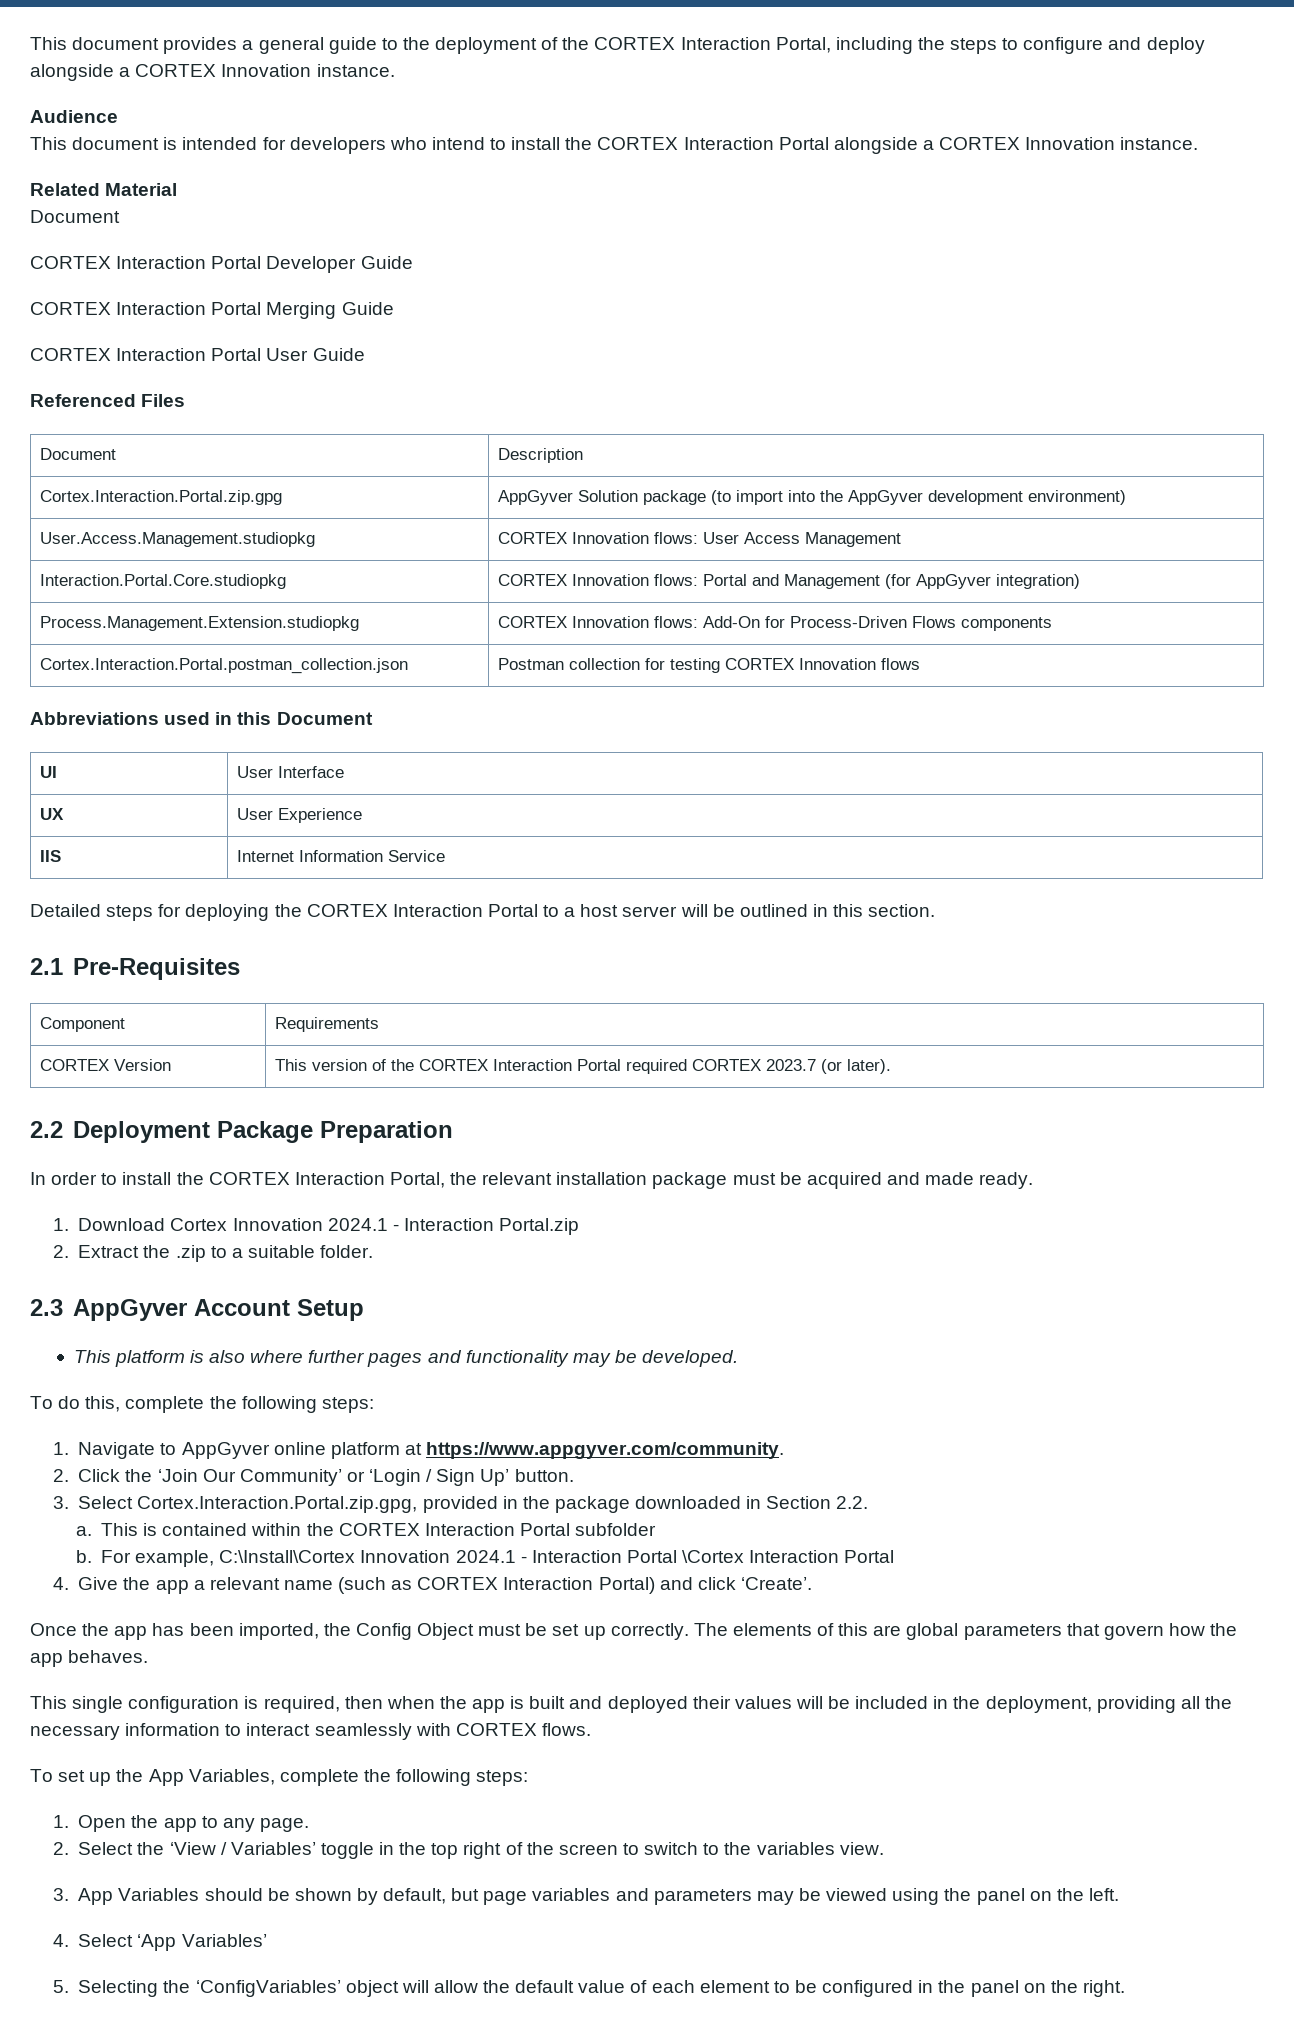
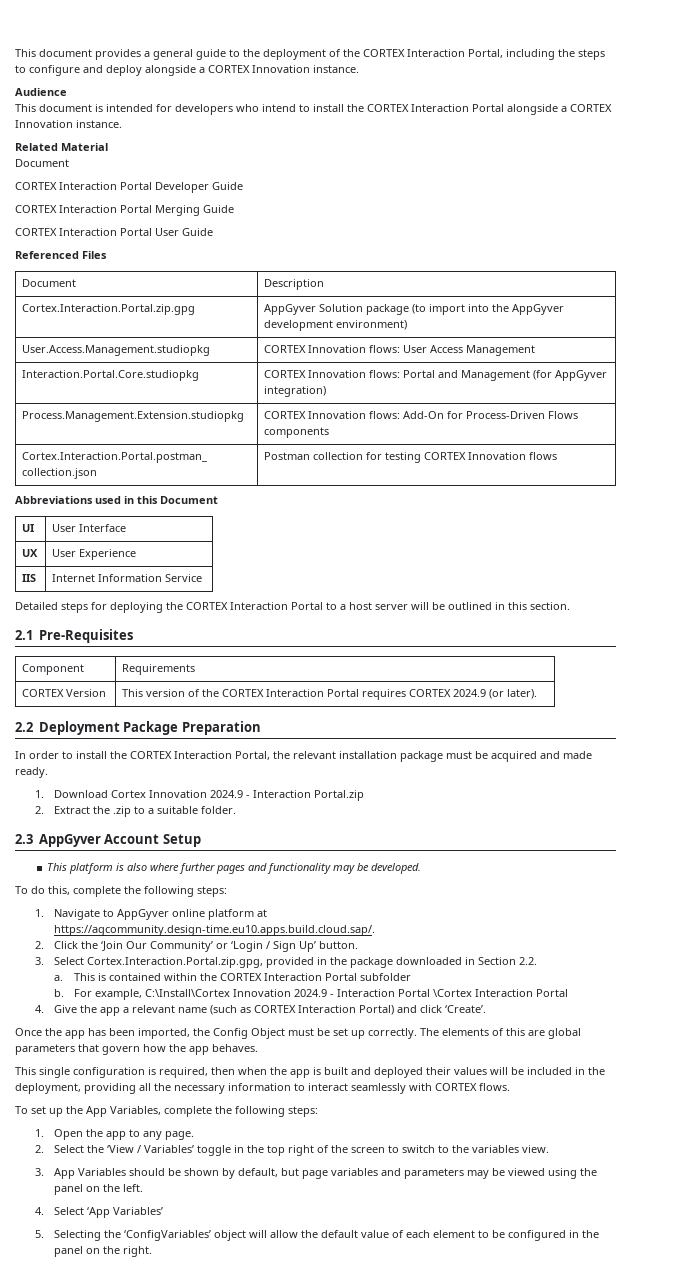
[625,1059,816,1074] required CORTEX 2023.7 -> [362,689,487,700] requires CORTEX 2024.9
[327,1218,388,1231] 2024.1 -> [210,790,244,798] 2024.9
[426,1442,785,1459] https://www.appgyver.com/community. -> [54,925,376,936] // https://agcommunity.design-time.eu10.apps.build.cloud.sap/.
[455,1550,516,1563] 2024.1 -> [293,989,327,997] 2024.9

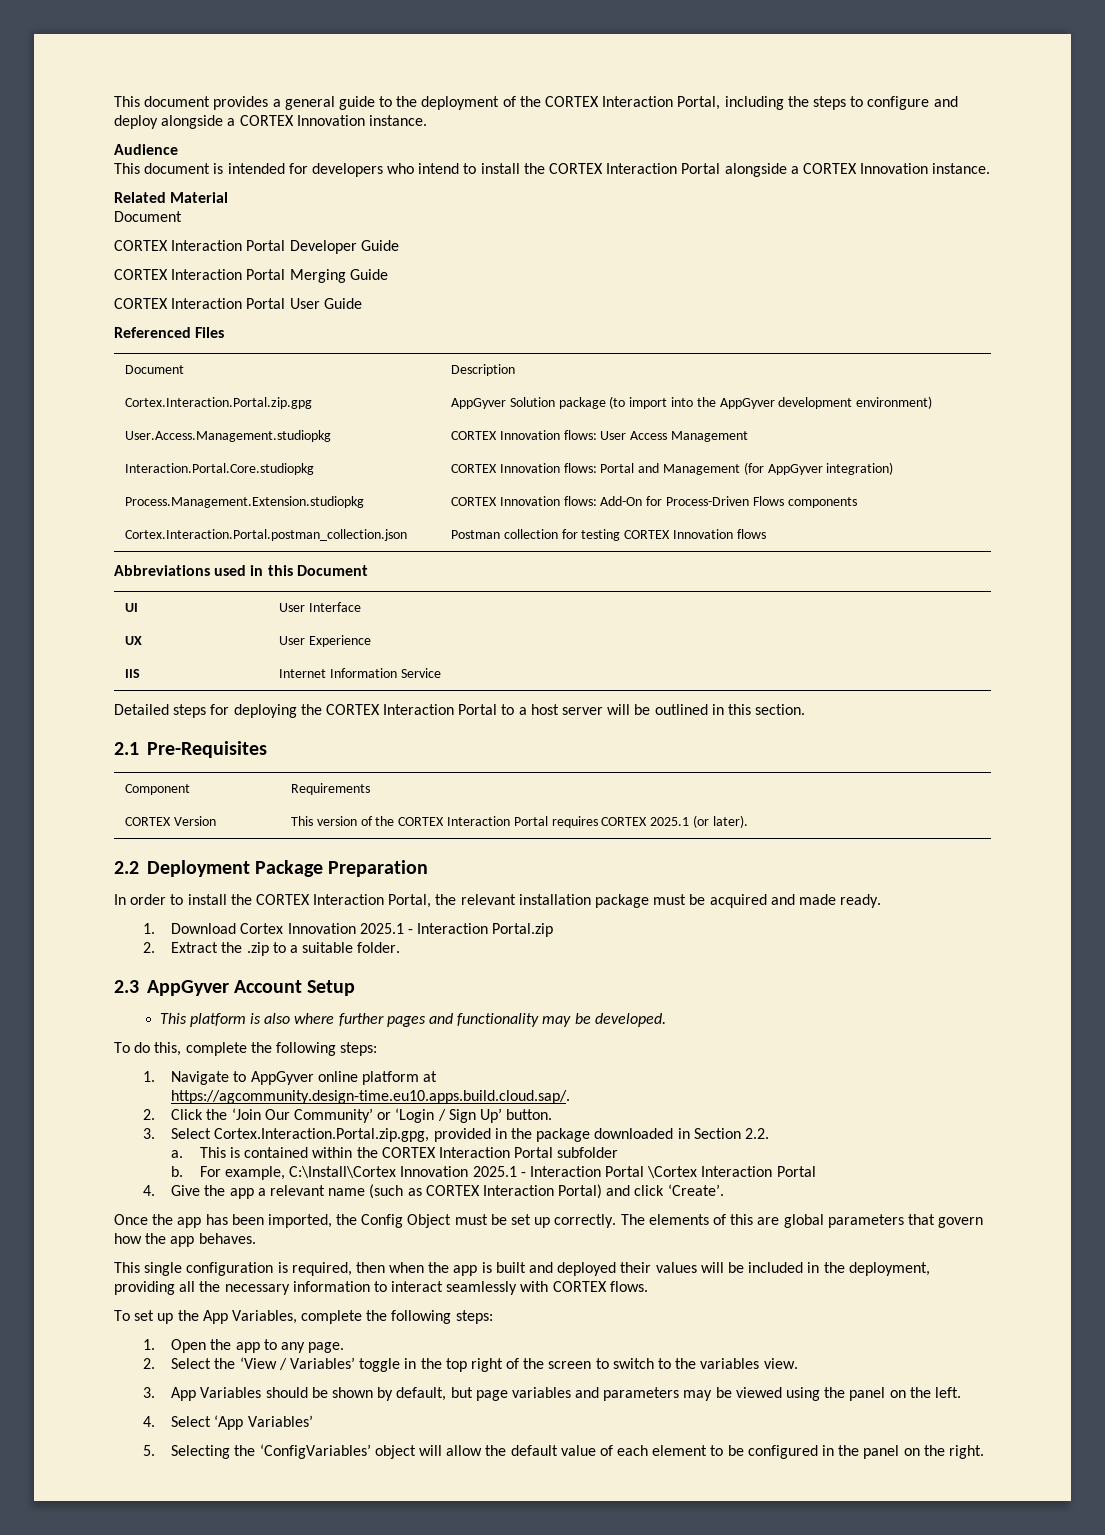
[453,689,487,697] 2024.9 -> [650,817,690,826] 2025.1
[210,790,244,798] 2024.9 -> [359,923,404,934] 2025.1
[293,989,327,997] 2024.9 -> [472,1166,517,1177] 2025.1

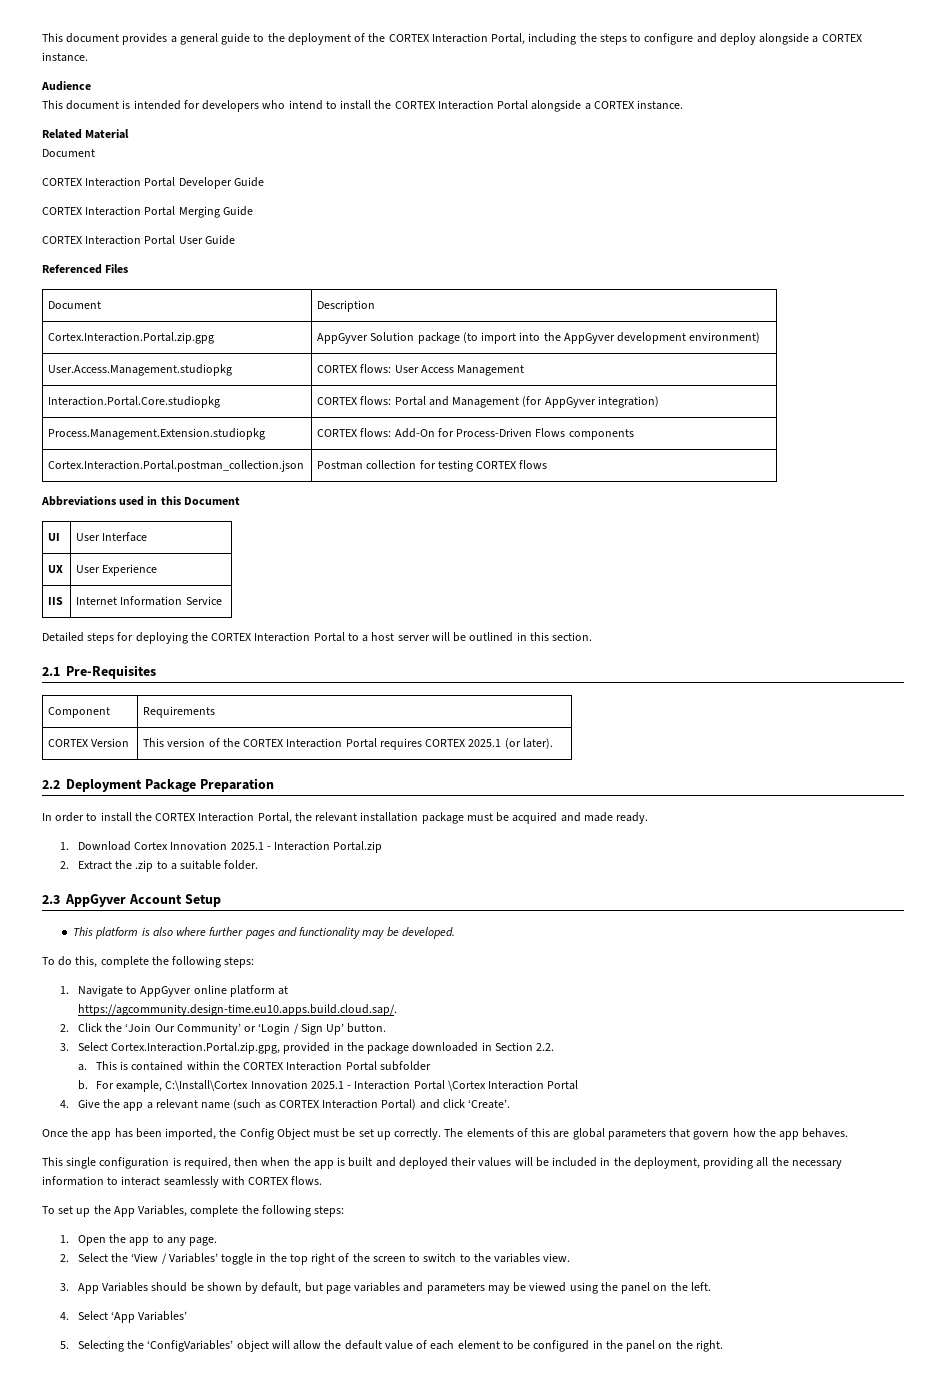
[296,115,365,126] Innovation -> (862, 38) none
[860,163,929,174] Innovation -> (634, 105) none
[499,430,560,440] Innovation -> (358, 369) none
[499,463,560,473] Innovation -> (358, 401) none
[499,496,560,506] Innovation -> (358, 433) none
[672,529,733,539] Innovation -> (517, 465) none

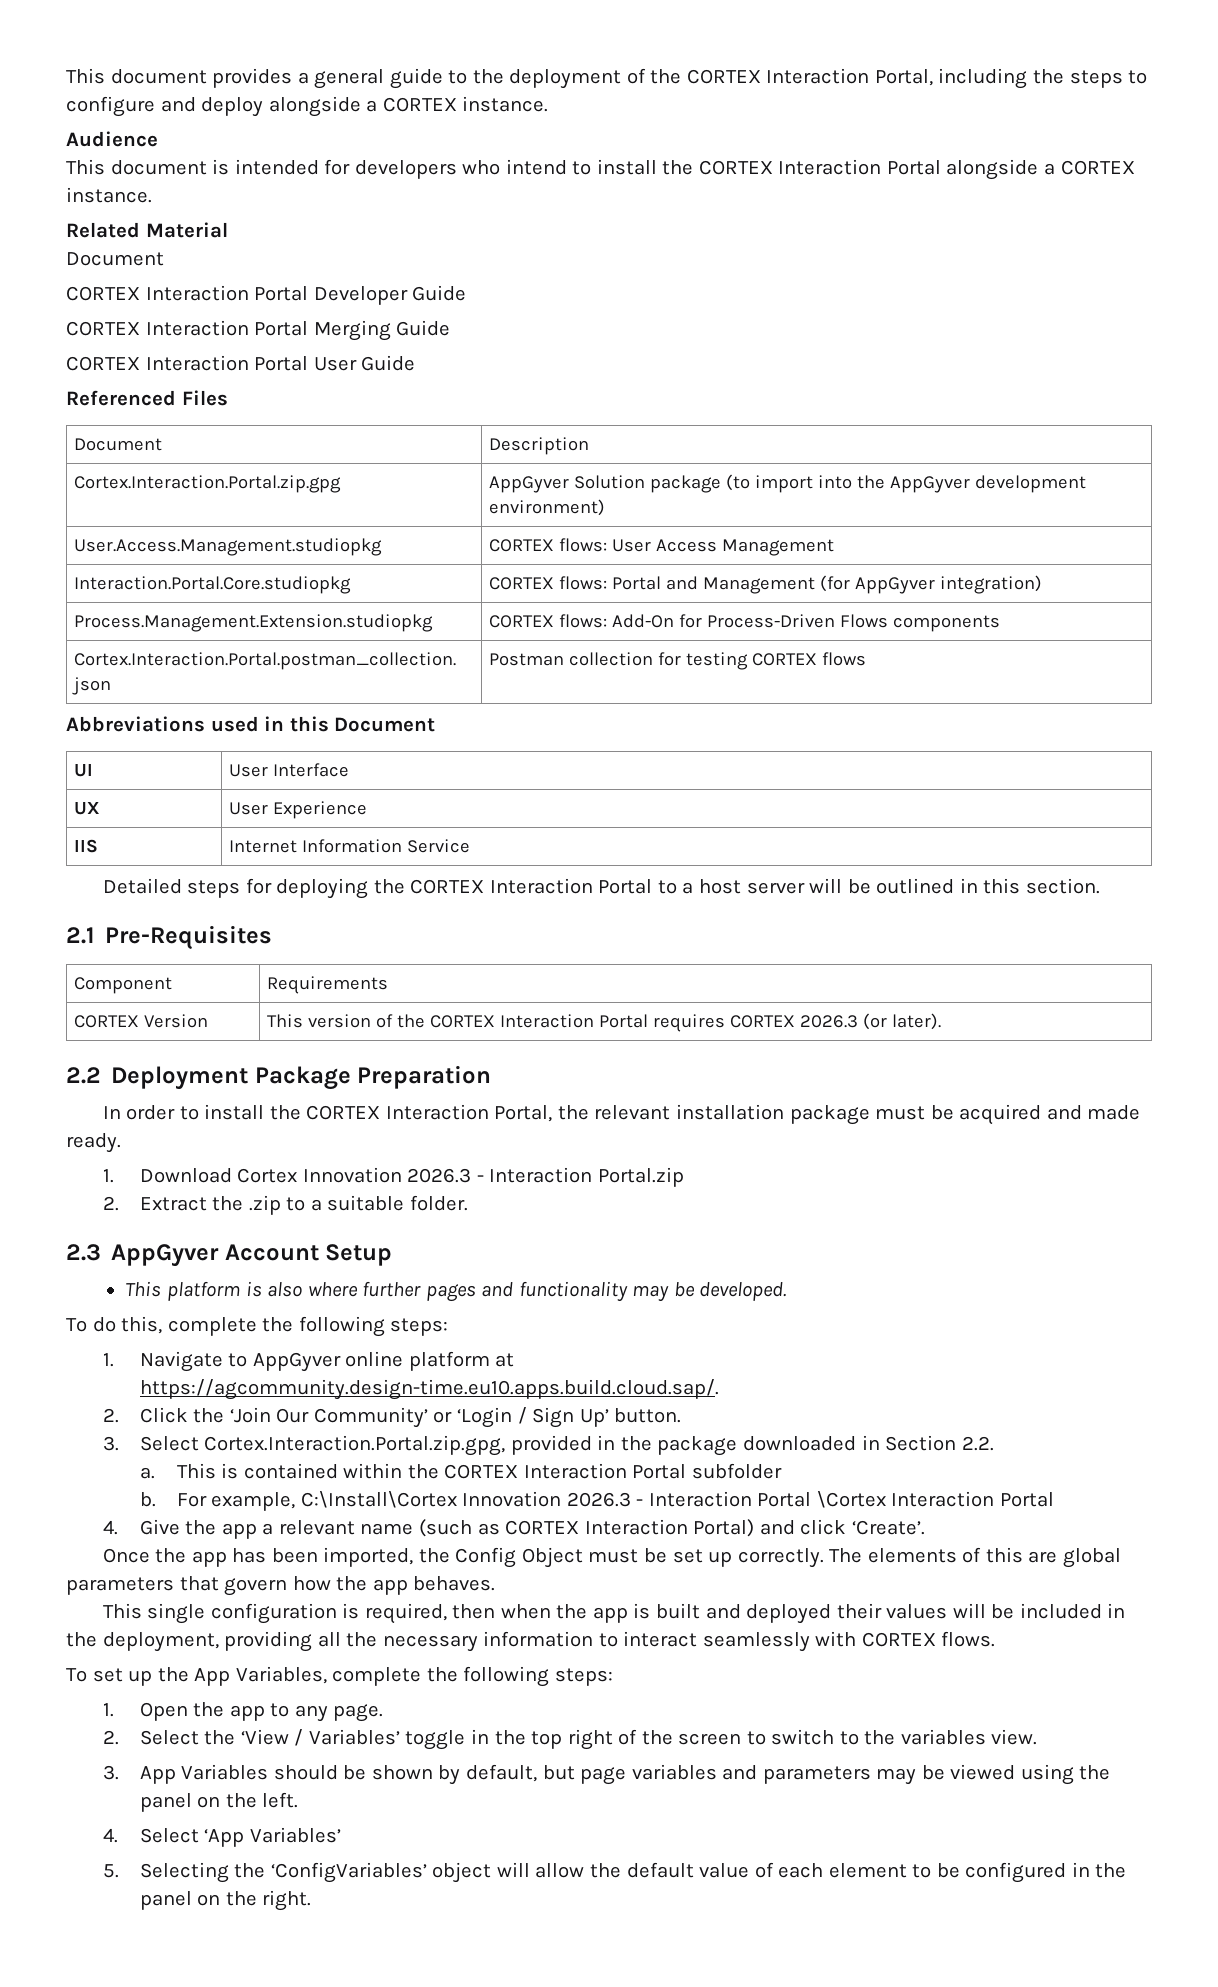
[468,739,502,747] 2025.1 -> [800,1015,859,1028] 2026.3
[230,842,264,850] 2025.1 -> [407,1168,472,1183] 2026.3
[310,1081,344,1089] 2025.1 -> [566,1492,631,1507] 2026.3

